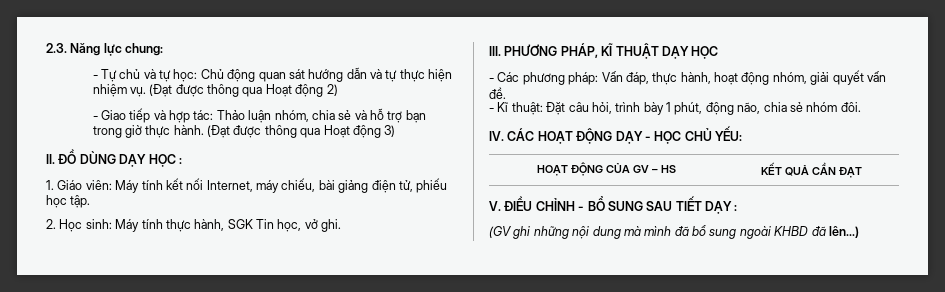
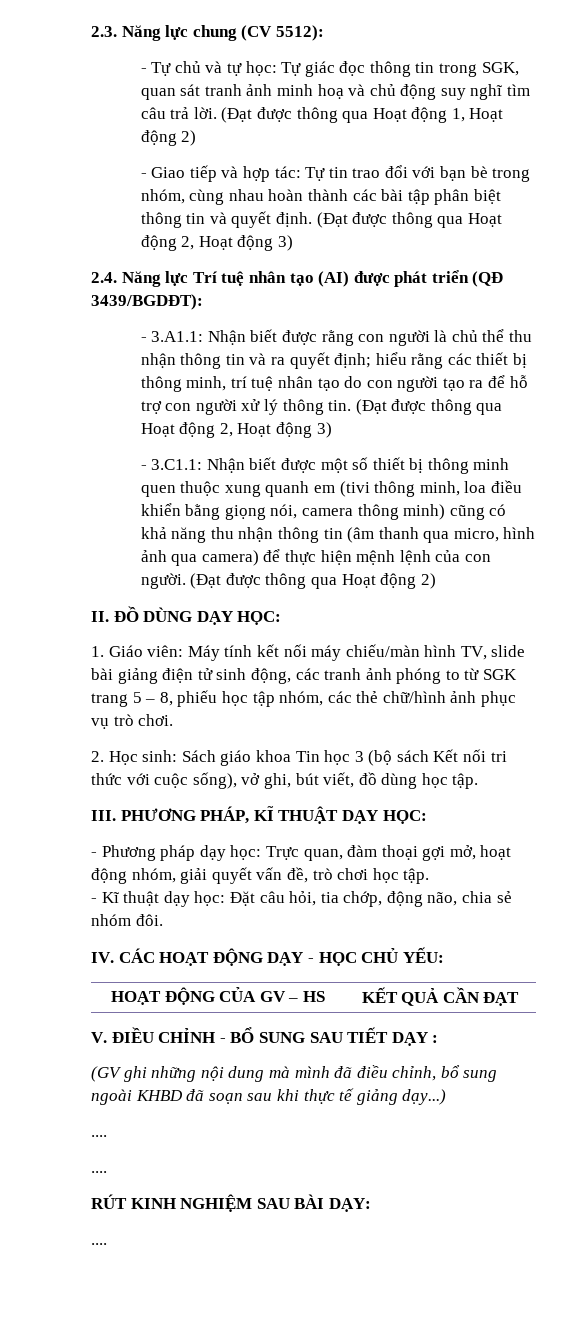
[125,43,164,56] chung: -> [192,25,324,41] chung (CV 5512):
[200,67,453,82] [92,84,324,97] Chủ động quan sát hướng dẫn và tự thực hiện nhiệm vụ. (Đạt được thông qua Hoạt động -> [281,61,519,77] [140,84,531,100] [140,107,504,123] [140,130,177,146] Tự giác đọc thông tin trong SGK, quan sát tranh ảnh minh hoạ và chủ động suy nghĩ tìm câu trả lời. (Đạt được thông qua Hoạt động 1, Hoạt động
[216,108,426,123] [92,125,396,138] Thảo luận nhóm, chia sẻ và hỗ trợ bạn trong giờ thực hành. (Đạt được thông qua Hoạt động 3) -> [305,165,531,182] [140,189,501,205] [140,211,502,228] [140,235,293,251] [91,270,504,287] [91,294,203,310] [140,329,533,346] [140,352,528,369] [140,375,528,392] [140,399,503,415] [140,422,332,438] [140,457,510,474] [140,480,522,497] [140,503,507,520] [140,527,536,543] [140,549,491,566] [140,573,436,589] Tự tin trao đổi với bạn bè trong nhóm, cùng nhau hoàn thành các bài tập phân biệt thông tin và quyết định. (Đạt được thông qua Hoạt động 2, Hoạt động 3) // 2.4. Năng lực Trí tuệ nhân tạo (AI) được phát triển (QĐ 3439/BGDĐT): // - 3.A1.1: Nhận biết được rằng con người là chủ thể thu nhận thông tin và ra quyết định; hiểu rằng các thiết bị thông minh, trí tuệ nhân tạo do con người tạo ra để hỗ trợ con người xử lý thông tin. (Đạt được thông qua Hoạt động 2, Hoạt động 3) // - 3.C1.1: Nhận biết được một số thiết bị thông minh quen thuộc xung quanh em (tivi thông minh, loa điều khiển bằng giọng nói, camera thông minh) cũng có khả năng thu nhận thông tin (âm thanh qua micro, hình ảnh qua camera) để thực hiện mệnh lệnh của con người. (Đạt được thông qua Hoạt động 2)
[148,154,182,167] HỌC : -> [237,611,282,625] HỌC:
[206,178,448,193] [46,195,91,208] [46,219,342,232] Internet, máy chiếu, bài giảng điện tử, phiếu học tập. // 2. Học sinh: Máy tính thực hành, SGK Tin học, vở ghi. -> [311,644,526,661] [91,668,518,684] [91,690,517,707] [91,714,174,729] [91,749,507,766] [91,772,479,789] máy chiếu/màn hình TV, slide bài giảng điện tử sinh động, các tranh ảnh phóng to từ SGK trang 5 – 8, phiếu học tập nhóm, các thẻ chữ/hình ảnh phục vụ trò chơi. // 2. Học sinh: Sách giáo khoa Tin học 3 (bộ sách Kết nối tri thức với cuộc sống), vở ghi, bút viết, đồ dùng học tập.
[691,46,719,59] [489,71,711,85] HỌC // - Các phương pháp: Vấn đáp, thực hành, -> [382,810,427,824] [91,845,476,861] HỌC: // - Phương pháp dạy học: Trực quan, đàm thoại gợi mở,
[489,87,506,99] [489,102,703,115] đề. // - Kĩ thuật: Đặt câu hỏi, trình bày 1 phút, -> [286,867,430,884] [91,891,383,907] đề, trò chơi học tập. // - Kĩ thuật dạy học: Đặt câu hỏi, tia chớp,
(689, 231) none -> [356,1065,437,1081] điều chỉnh,
[828,226,859,238] lên...) -> [208,1088,447,1105] [91,1135,107,1137] [91,1171,107,1173] [91,1194,371,1212] [91,1243,107,1245] soạn sau khi thực tế giảng dạy...) // .... // .... // RÚT KINH NGHIỆM SAU BÀI DẠY: // ....

